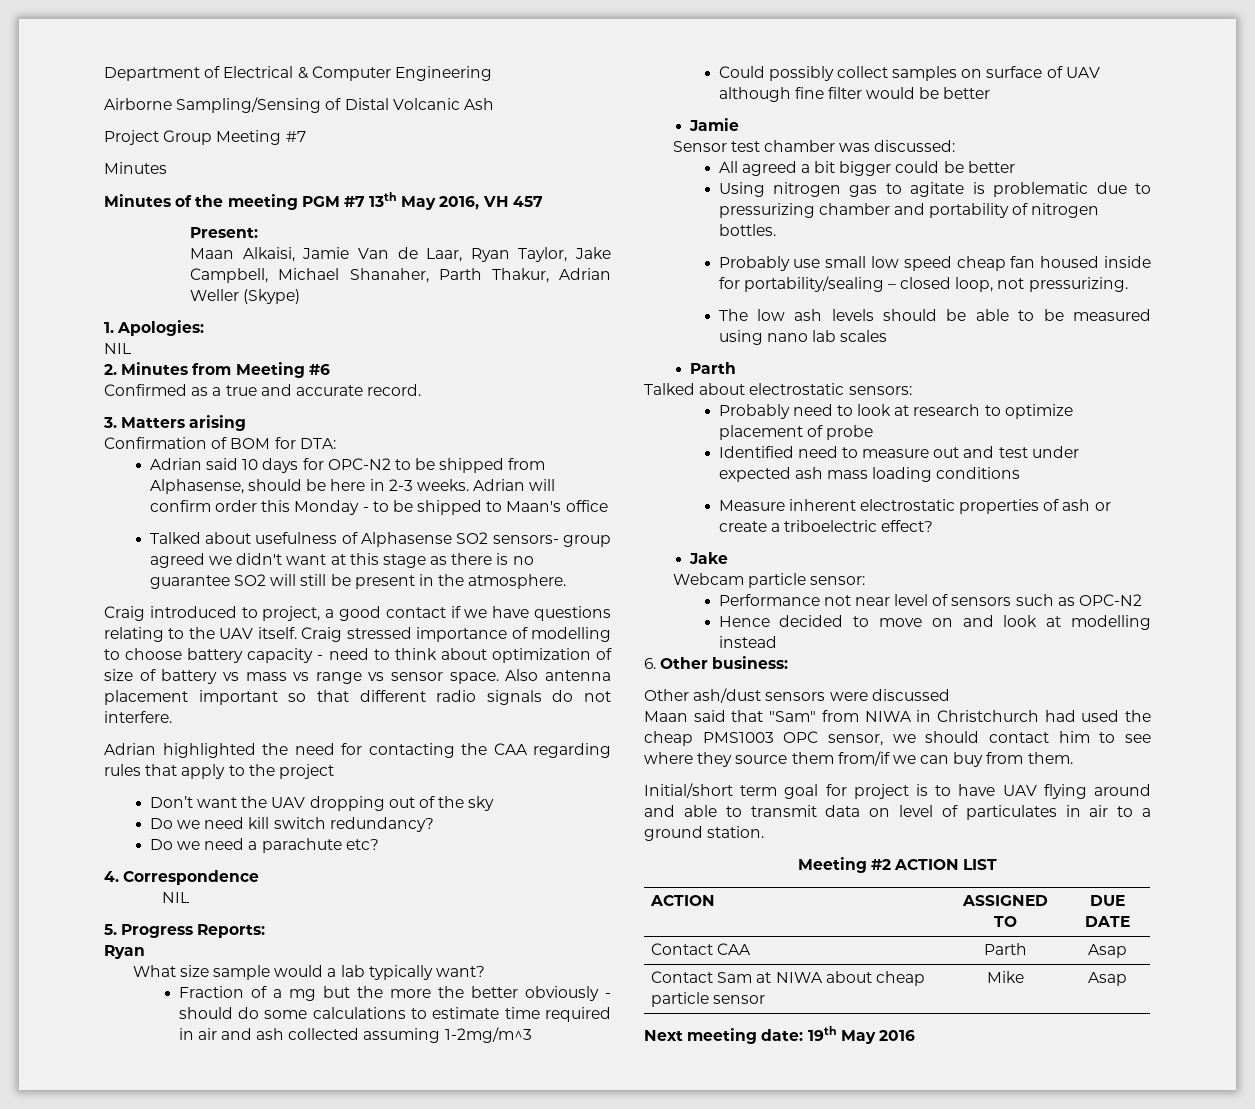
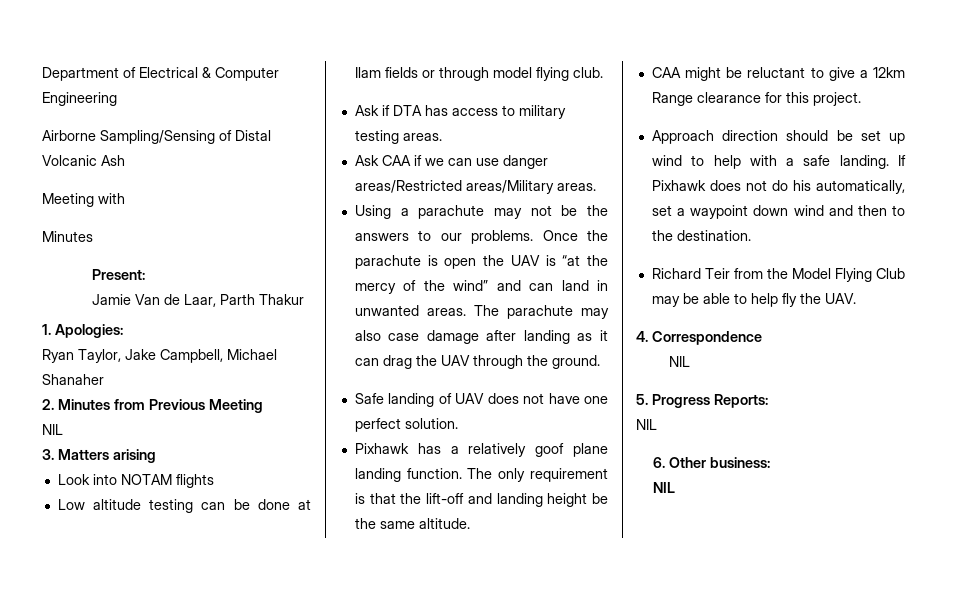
[104,130,306,145] [104,162,167,174] [104,192,543,210] Project Group Meeting #7 // Minutes // Minutes of the meeting PGM #7 13th May 2016, VH 457 -> [42,193,125,207] [42,231,93,242] Meeting with // Minutes
[190,247,295,262] Maan Alkaisi, -> (145, 274) none
(463, 255) none -> [219,294,304,305] [42,324,123,338] Parth Thakur // 1. Apologies: //
[349,268,611,283] [190,289,301,304] [104,320,205,336] [104,343,131,354] Shanaher, Parth Thakur, Adrian Weller (Skype) // 1. Apologies: // NIL -> [42,374,104,385] Shanaher
[235,362,330,378] [104,384,422,396] [103,415,247,431] [104,437,336,449] [149,458,546,473] [149,479,556,494] [149,500,608,515] [149,532,611,547] [149,553,534,568] [149,574,567,589] [104,606,612,621] [104,627,611,642] [104,648,613,663] [104,669,611,684] [104,690,611,705] [104,711,172,723] [104,743,611,758] [104,764,334,779] [149,796,495,811] [149,817,434,832] [149,838,379,853] Meeting #6 // Confirmed as a true and accurate record. // 3. Matters arising // Confirmation of BOM for DTA: // Adrian said 10 days for OPC-N2 to be shipped from Alphasense, should be here in 2-3 weeks. Adrian will confirm order this Monday - to be shipped to Maan's office // Talked about usefulness of Alphasense SO2 sensors- group agreed we didn't want at this stage as there is no guarantee SO2 will still be present in the atmosphere. // Craig introduced to project, a good contact if we have questions relating to the UAV itself. Craig stressed importance of modelling to choose battery capacity - need to think about optimization of size of battery vs mass vs range vs sensor space. Also antenna placement important so that different radio signals do not interfere. // Adrian highlighted the need for contacting the CAA regarding rules that apply to the project // Don’t want the UAV dropping out of the sky // Do we need kill switch redundancy? // Do we need a parachute etc? -> [149,399,263,413] [42,424,63,435] [42,449,156,463] [57,474,214,488] [57,499,312,513] [354,67,603,81] [354,105,566,119] [354,130,442,144] [354,155,548,169] [354,180,596,194] [354,205,608,219] [354,230,608,244] [354,255,608,269] [354,280,608,294] [354,305,609,319] [354,330,608,344] [354,355,600,369] [354,393,608,407] [354,418,458,432] [354,443,608,457] [354,468,608,482] [354,493,608,507] [354,518,470,529] [651,67,905,81] [651,92,861,106] [651,130,905,144] [651,155,906,169] [651,180,905,194] [651,205,905,219] [651,230,751,241] [651,268,905,282] [651,293,856,307] Previous Meeting // NIL // 3. Matters arising // Look into NOTAM flights // Low altitude testing can be done at Ilam fields or through model flying club. // Ask if DTA has access to military testing areas. // Ask CAA if we can use danger areas/Restricted areas/Military areas. // Using a parachute may not be the answers to our problems. Once the parachute is open the UAV is “at the mercy of the wind” and can land in unwanted areas. The parachute may also case damage after landing as it can drag the UAV through the ground. // Safe landing of UAV does not have one perfect solution. // Pixhawk has a relatively goof plane landing function. The only requirement is that the lift-off and landing height be the same altitude. // CAA might be reluctant to give a 12km Range clearance for this project. // Approach direction should be set up wind to help with a safe landing. If Pixhawk does not do his automatically, set a waypoint down wind and then to the destination. // Richard Teir from the Model Flying Club may be able to help fly the UAV.
[104,945,145,959] [132,965,486,980] [178,986,611,1001] [178,1007,611,1022] [178,1027,532,1043] [718,66,1100,81] [718,87,991,102] [688,118,739,131] [672,140,956,152] [718,161,1015,176] [718,182,1151,197] [718,203,1100,218] [718,224,776,236] [718,256,1151,271] [718,276,1128,292] [718,309,1151,321] [718,330,888,345] [689,362,736,374] [644,383,912,395] [718,404,1073,419] [718,425,873,440] [718,446,1079,458] [718,467,1021,482] [718,499,1111,514] [718,520,934,532] [688,552,728,564] [672,573,866,588] [718,594,1143,606] [718,615,1151,630] [718,636,777,648] [644,656,789,669] [644,688,950,703] [644,710,1151,722] [644,731,1151,746] [644,751,1073,767] [644,783,1151,799] [644,805,1151,820] [644,826,765,841] [797,857,998,873] [650,895,716,906] [962,895,1048,906] [994,916,1017,927] [1089,895,1125,906] [1084,916,1130,927] [651,943,752,955] [984,943,1027,955] [1087,944,1127,958] [651,971,926,986] [651,992,766,1007] [987,971,1024,983] [1087,972,1127,986] [644,1026,915,1044] Ryan // What size sample would a lab typically want? // Fraction of a mg but the more the better obviously - should do some calculations to estimate time required in air and ash collected assuming 1-2mg/m^3 // Could possibly collect samples on surface of UAV although fine filter would be better // Jamie // Sensor test chamber was discussed: // All agreed a bit bigger could be better // Using nitrogen gas to agitate is problematic due to pressurizing chamber and portability of nitrogen bottles. // Probably use small low speed cheap fan housed inside for portability/sealing – closed loop, not pressurizing. // The low ash levels should be able to be measured using nano lab scales // Parth // Talked about electrostatic sensors: // Probably need to look at research to optimize placement of probe // Identified need to measure out and test under expected ash mass loading conditions // Measure inherent electrostatic properties of ash or create a triboelectric effect? // Jake // Webcam particle sensor: // Performance not near level of sensors such as OPC-N2 // Hence decided to move on and look at modelling instead // 6. Other business: // Other ash/dust sensors were discussed // Maan said that "Sam" from NIWA in Christchurch had used the cheap PMS1003 OPC sensor, we should contact him to see where they source them from/if we can buy from them. // Initial/short term goal for project is to have UAV flying around and able to transmit data on level of particulates in air to a ground station. // Meeting #2 ACTION LIST // ACTION | ASSIGNED TO | DUE DATE // Contact CAA | Parth | Asap // Contact Sam at NIWA about cheap particle sensor | Mike | Asap // Next meeting date: 19th May 2016 -> [636,419,657,430] [652,457,770,468] [652,482,675,493] NIL // 6. Other business: // NIL

